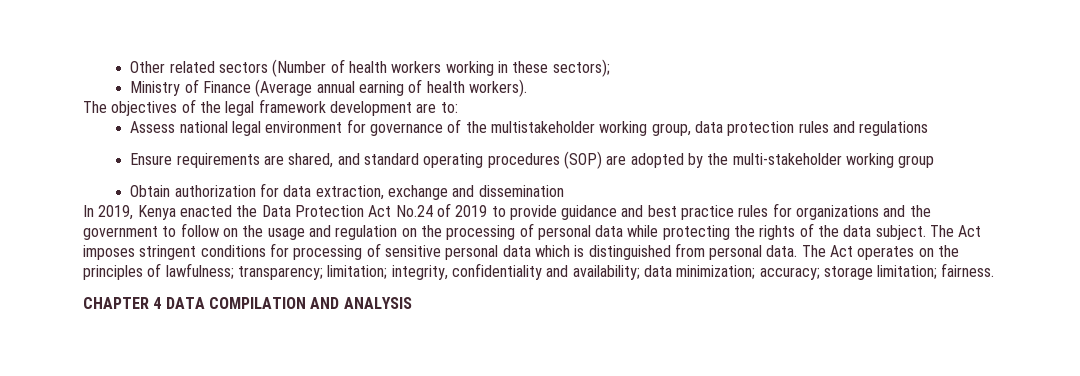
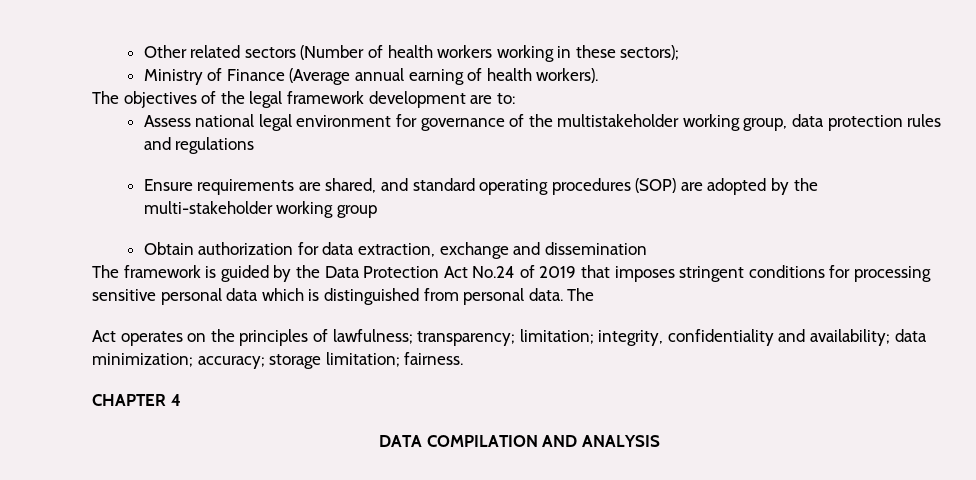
[83,205,232,220] In 2019, Kenya enacted -> [92,265,292,282] The framework is guided by
[491,203,931,220] [83,223,982,240] to provide guidance and best practice rules for organizations and the government to follow on the usage and regulation on the processing of personal data while protecting the rights of the data subject. The Act -> [581,265,611,278] that
[366,243,381,257] of -> (932, 274) none
(826, 251) none -> (595, 294) //
(162, 303) none -> (181, 400) //

